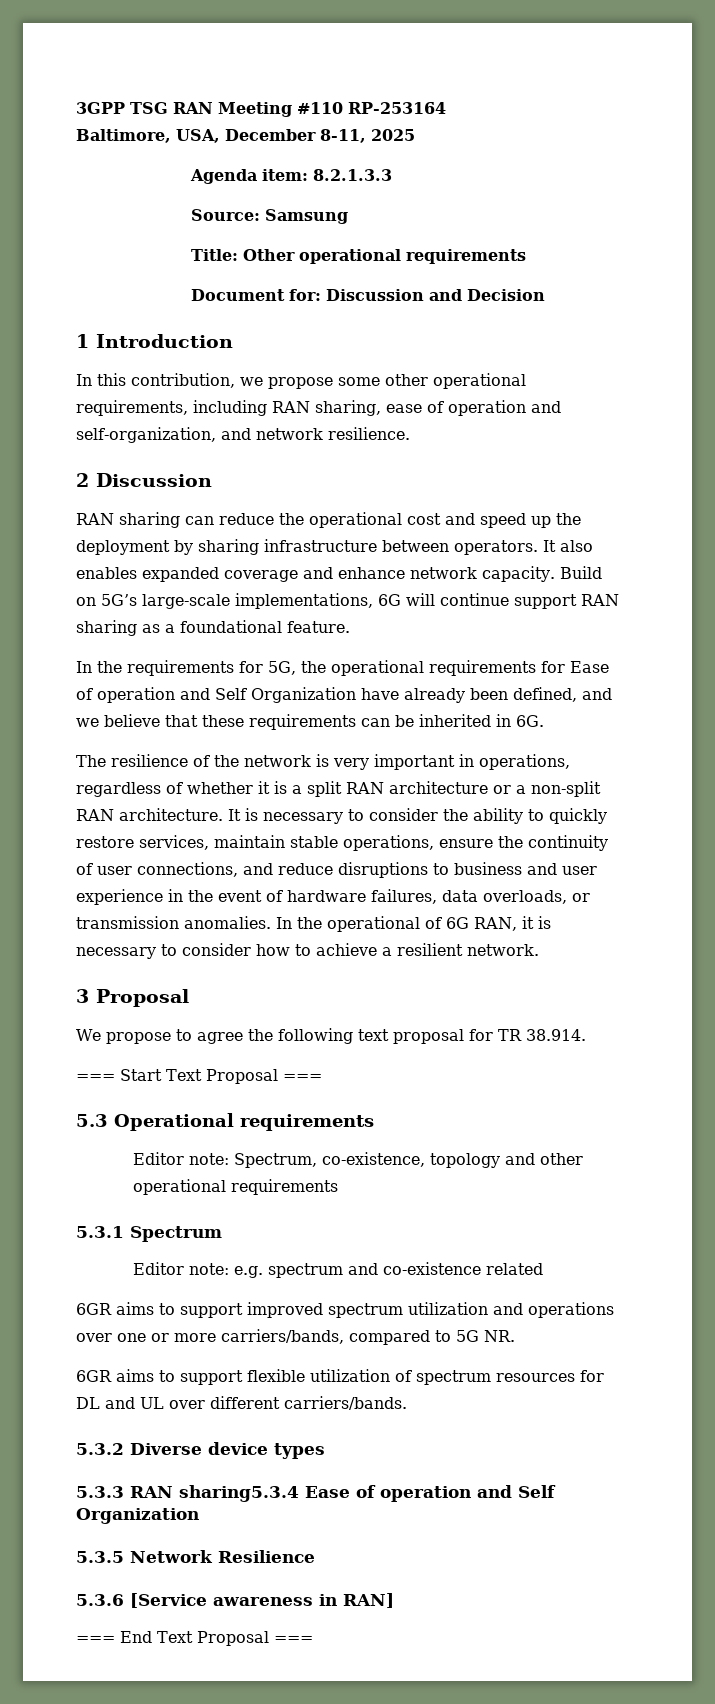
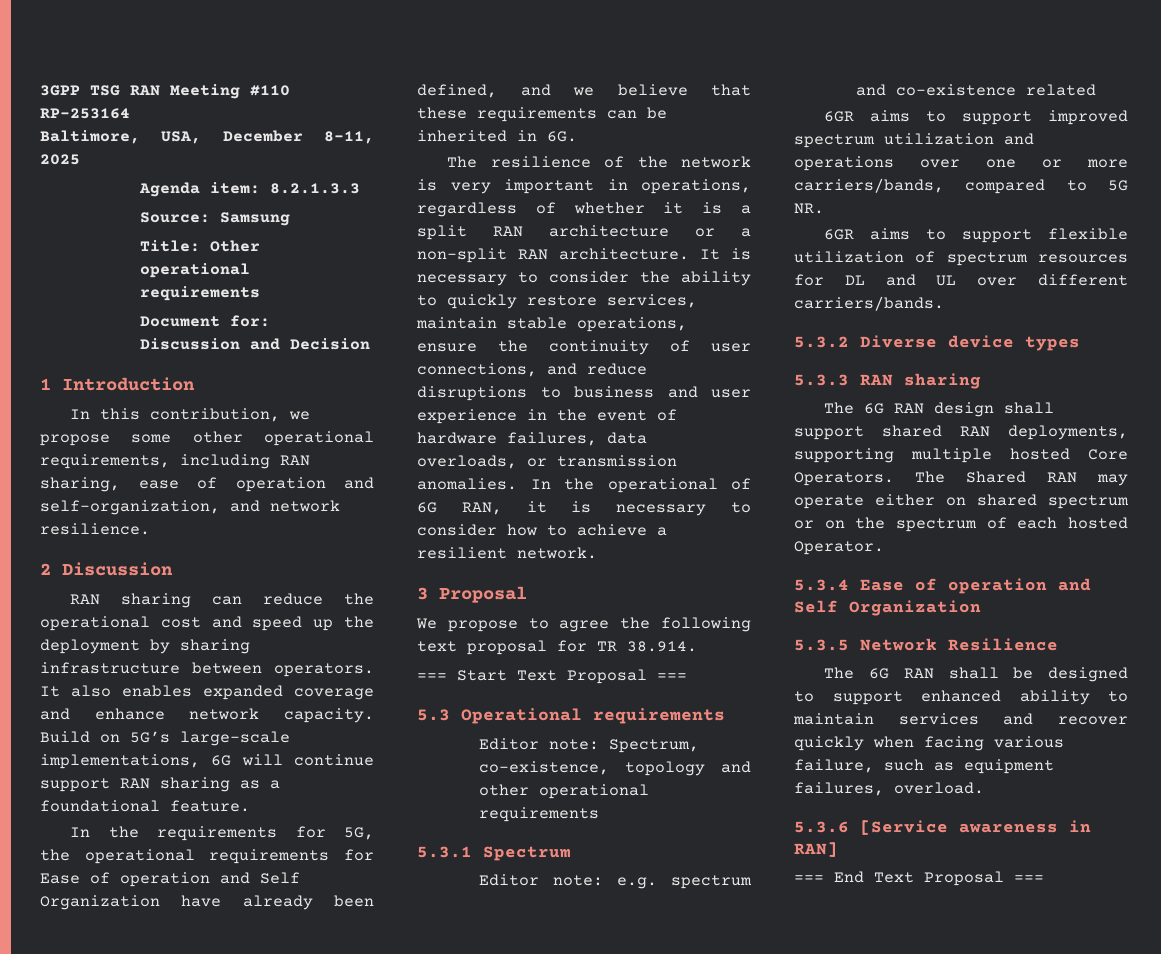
[179,1485,299,1502] sharing5.3.4 -> [904,373,981,389] [824,402,1055,417] [794,425,1128,440] [794,448,1128,463] [794,471,1128,486] [794,494,1129,509] [794,517,1128,532] [794,541,884,555] [794,579,849,591] sharing // The 6G RAN design shall support shared RAN deployments, supporting multiple hosted Core Operators. The Shared RAN may operate either on shared spectrum or on the spectrum of each hosted Operator. // 5.3.4
(315, 1556) none -> [824,667,1128,682] [794,690,1128,705] [793,713,1128,725] [794,736,1064,751] [794,759,1054,774] [794,782,984,796] // The 6G RAN shall be designed to support enhanced ability to maintain services and recover quickly when facing various failure, such as equipment failures, overload.

